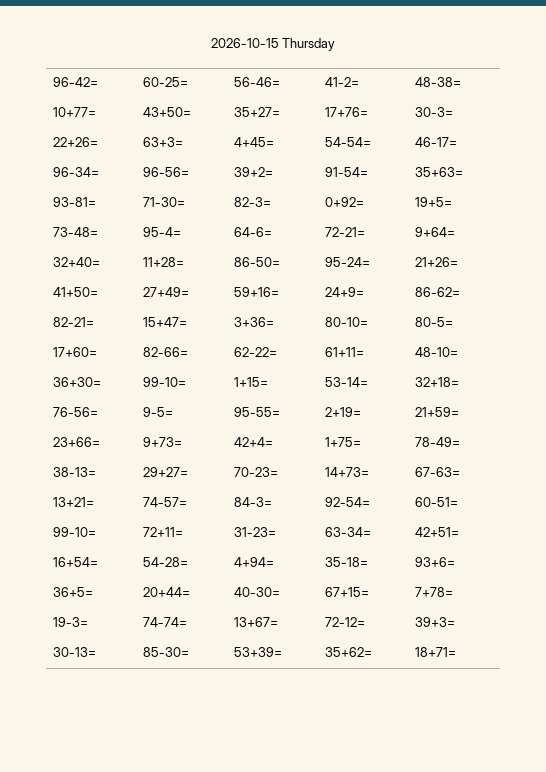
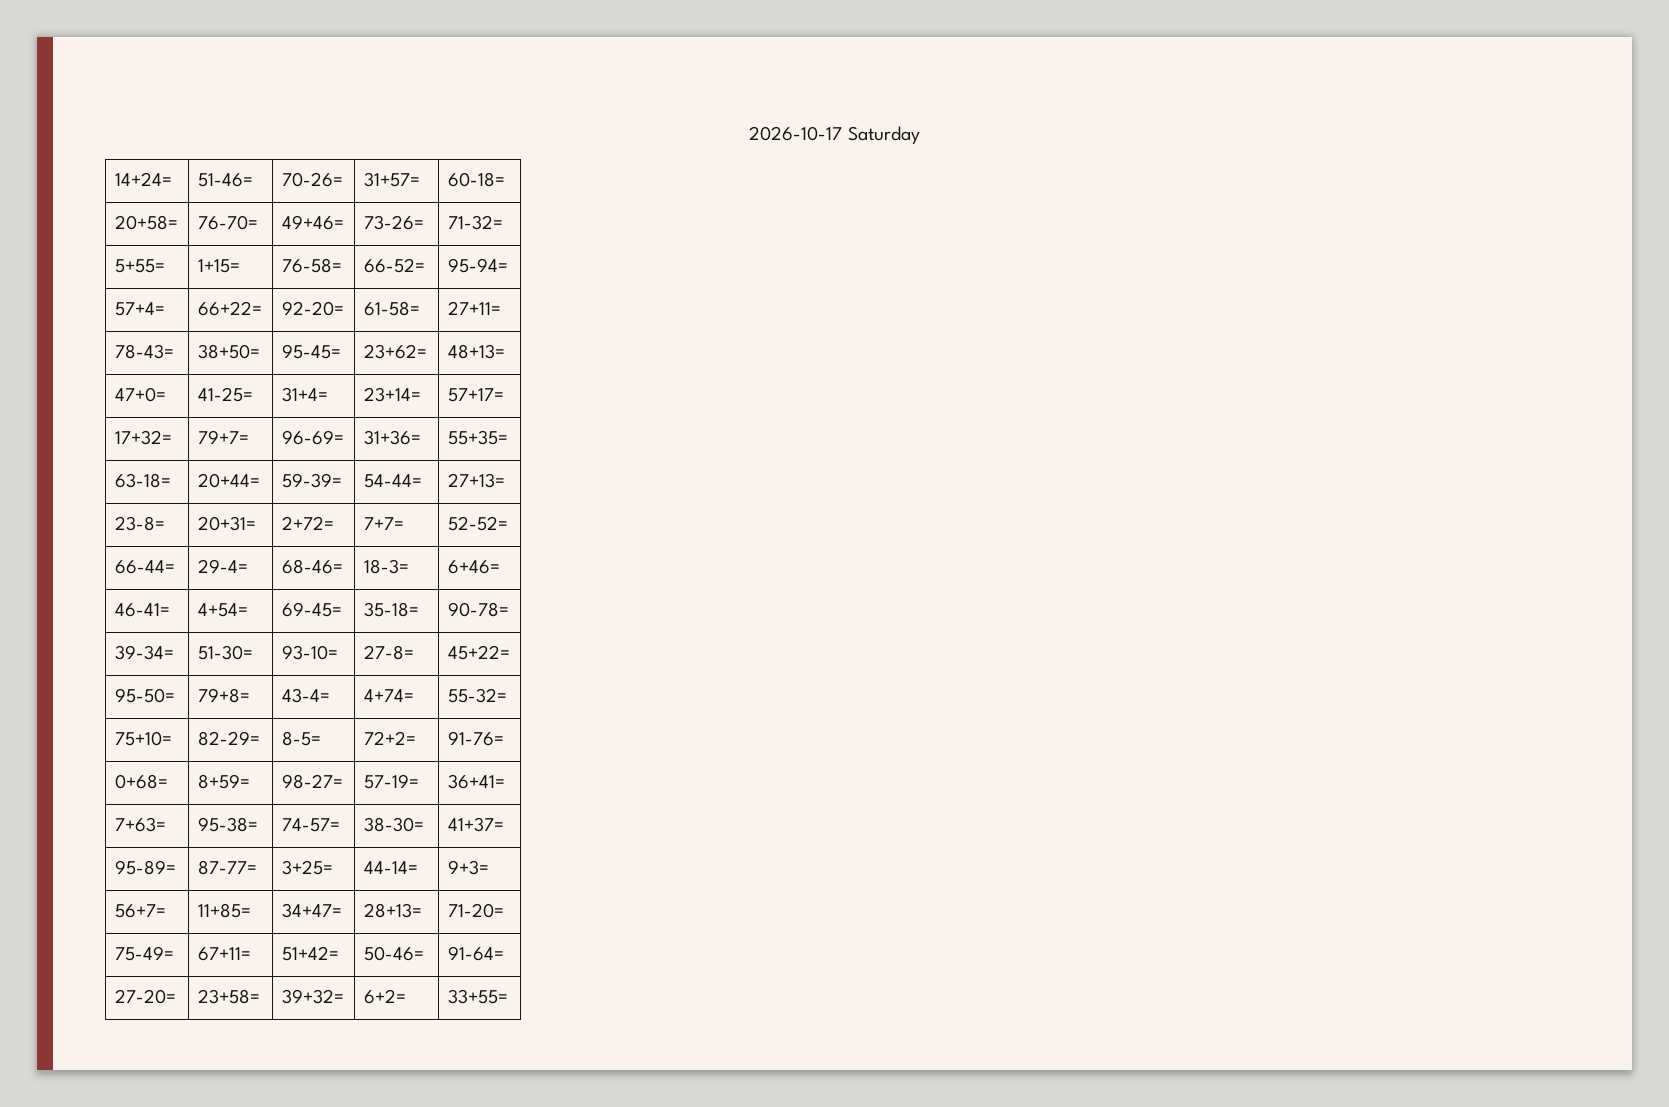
[210,38,336,51] [53,77,99,87] [143,77,189,87] [234,77,281,87] [325,77,360,87] [415,77,462,87] [53,107,97,117] [143,107,192,117] [234,107,281,117] [325,107,369,117] [415,107,454,117] [53,137,99,147] [143,137,184,147] [234,137,275,147] [325,137,372,147] [415,137,458,147] [53,167,100,177] [143,167,190,177] [234,167,274,177] [325,167,369,177] [415,167,464,177] [53,197,97,207] [143,197,186,207] [234,197,272,207] [325,197,365,207] [415,197,453,207] [53,227,99,237] [143,227,182,237] [234,227,273,237] [325,227,366,237] [415,227,456,237] [53,257,101,267] [143,257,185,267] [234,257,281,267] [325,257,371,267] [415,257,459,267] [53,287,99,297] [143,287,190,297] [234,287,280,297] [325,287,365,297] [415,287,461,297] [53,317,95,327] [143,317,188,327] [234,317,275,327] [325,317,369,327] [415,317,454,327] [53,347,98,357] [143,347,189,357] [234,347,278,357] [325,347,365,357] [415,347,459,357] [53,377,102,387] [143,377,187,387] [234,377,269,387] [325,377,369,387] [415,377,460,387] [53,407,99,417] [143,407,174,417] [234,407,281,417] [325,407,362,417] [415,407,460,417] [53,437,101,447] [143,437,183,447] [234,437,274,447] [325,437,362,447] [415,437,461,447] [53,467,97,477] [143,467,189,477] [234,467,279,477] [325,467,370,477] [415,467,461,477] [53,497,95,507] [143,497,188,507] [234,497,273,507] [325,497,371,507] [415,497,459,507] [53,527,97,537] [143,527,184,537] [234,527,277,537] [325,527,372,537] [415,527,460,537] [53,557,99,567] [143,557,189,567] [234,557,275,567] [325,557,369,567] [415,557,456,567] [53,587,94,597] [143,587,191,597] [234,587,281,597] [325,587,370,597] [415,587,454,597] [53,617,89,627] [143,617,188,627] [234,617,279,627] [325,617,366,627] [415,617,456,627] [53,647,97,657] [143,647,190,657] [234,647,283,657] [325,647,373,657] [415,647,457,657] 2026-10-15 Thursday // 96-42= | 60-25= | 56-46= | 41-2= | 48-38= // 10+77= | 43+50= | 35+27= | 17+76= | 30-3= // 22+26= | 63+3= | 4+45= | 54-54= | 46-17= // 96-34= | 96-56= | 39+2= | 91-54= | 35+63= // 93-81= | 71-30= | 82-3= | 0+92= | 19+5= // 73-48= | 95-4= | 64-6= | 72-21= | 9+64= // 32+40= | 11+28= | 86-50= | 95-24= | 21+26= // 41+50= | 27+49= | 59+16= | 24+9= | 86-62= // 82-21= | 15+47= | 3+36= | 80-10= | 80-5= // 17+60= | 82-66= | 62-22= | 61+11= | 48-10= // 36+30= | 99-10= | 1+15= | 53-14= | 32+18= // 76-56= | 9-5= | 95-55= | 2+19= | 21+59= // 23+66= | 9+73= | 42+4= | 1+75= | 78-49= // 38-13= | 29+27= | 70-23= | 14+73= | 67-63= // 13+21= | 74-57= | 84-3= | 92-54= | 60-51= // 99-10= | 72+11= | 31-23= | 63-34= | 42+51= // 16+54= | 54-28= | 4+94= | 35-18= | 93+6= // 36+5= | 20+44= | 40-30= | 67+15= | 7+78= // 19-3= | 74-74= | 13+67= | 72-12= | 39+3= // 30-13= | 85-30= | 53+39= | 35+62= | 18+71= -> [749,126,920,145] [114,172,172,186] [197,173,253,187] [281,172,343,187] [363,172,420,187] [447,172,505,187] [114,215,178,230] [197,215,258,230] [281,215,344,230] [363,215,424,230] [447,215,503,230] [114,259,165,273] [197,259,240,273] [281,258,342,273] [363,258,425,273] [447,258,508,273] [114,302,165,316] [197,301,262,316] [281,301,344,316] [363,301,420,316] [447,301,501,315] [114,344,174,359] [197,344,260,359] [281,344,341,359] [363,344,427,359] [447,344,505,359] [114,387,166,402] [197,387,253,402] [281,387,328,402] [363,387,421,402] [447,388,504,402] [114,430,172,445] [197,430,249,444] [281,430,344,445] [363,430,421,445] [447,430,508,445] [114,473,171,488] [197,473,260,488] [281,473,342,488] [363,474,422,488] [447,473,505,488] [114,516,165,531] [197,516,256,531] [281,516,334,530] [363,517,404,530] [447,516,508,531] [114,560,175,574] [197,559,248,573] [281,559,343,574] [363,559,409,574] [447,560,500,574] [114,603,170,617] [197,603,248,617] [281,602,342,617] [363,602,419,617] [447,602,509,617] [114,645,174,660] [197,645,253,660] [281,645,338,660] [363,645,414,660] [447,645,510,660] [114,688,175,703] [197,688,250,703] [281,688,330,703] [363,689,414,702] [447,688,507,703] [114,731,172,746] [197,731,260,746] [281,731,321,746] [363,731,416,745] [447,731,504,746] [114,774,168,789] [197,774,250,789] [281,774,343,789] [363,774,419,789] [447,774,505,789] [114,817,166,832] [197,817,258,832] [281,818,340,832] [363,817,424,832] [447,817,504,832] [114,860,176,875] [197,860,257,875] [281,860,333,875] [363,861,418,874] [447,860,489,875] [114,904,166,918] [197,903,251,918] [281,903,342,918] [363,903,422,918] [447,903,504,918] [114,946,174,961] [197,947,251,961] [281,946,339,961] [363,946,424,961] [447,946,504,961] [114,989,176,1004] [197,989,260,1004] [281,989,344,1004] [363,989,406,1004] [447,989,508,1004] 2026-10-17 Saturday // 14+24= | 51-46= | 70-26= | 31+57= | 60-18= // 20+58= | 76-70= | 49+46= | 73-26= | 71-32= // 5+55= | 1+15= | 76-58= | 66-52= | 95-94= // 57+4= | 66+22= | 92-20= | 61-58= | 27+11= // 78-43= | 38+50= | 95-45= | 23+62= | 48+13= // 47+0= | 41-25= | 31+4= | 23+14= | 57+17= // 17+32= | 79+7= | 96-69= | 31+36= | 55+35= // 63-18= | 20+44= | 59-39= | 54-44= | 27+13= // 23-8= | 20+31= | 2+72= | 7+7= | 52-52= // 66-44= | 29-4= | 68-46= | 18-3= | 6+46= // 46-41= | 4+54= | 69-45= | 35-18= | 90-78= // 39-34= | 51-30= | 93-10= | 27-8= | 45+22= // 95-50= | 79+8= | 43-4= | 4+74= | 55-32= // 75+10= | 82-29= | 8-5= | 72+2= | 91-76= // 0+68= | 8+59= | 98-27= | 57-19= | 36+41= // 7+63= | 95-38= | 74-57= | 38-30= | 41+37= // 95-89= | 87-77= | 3+25= | 44-14= | 9+3= // 56+7= | 11+85= | 34+47= | 28+13= | 71-20= // 75-49= | 67+11= | 51+42= | 50-46= | 91-64= // 27-20= | 23+58= | 39+32= | 6+2= | 33+55=

